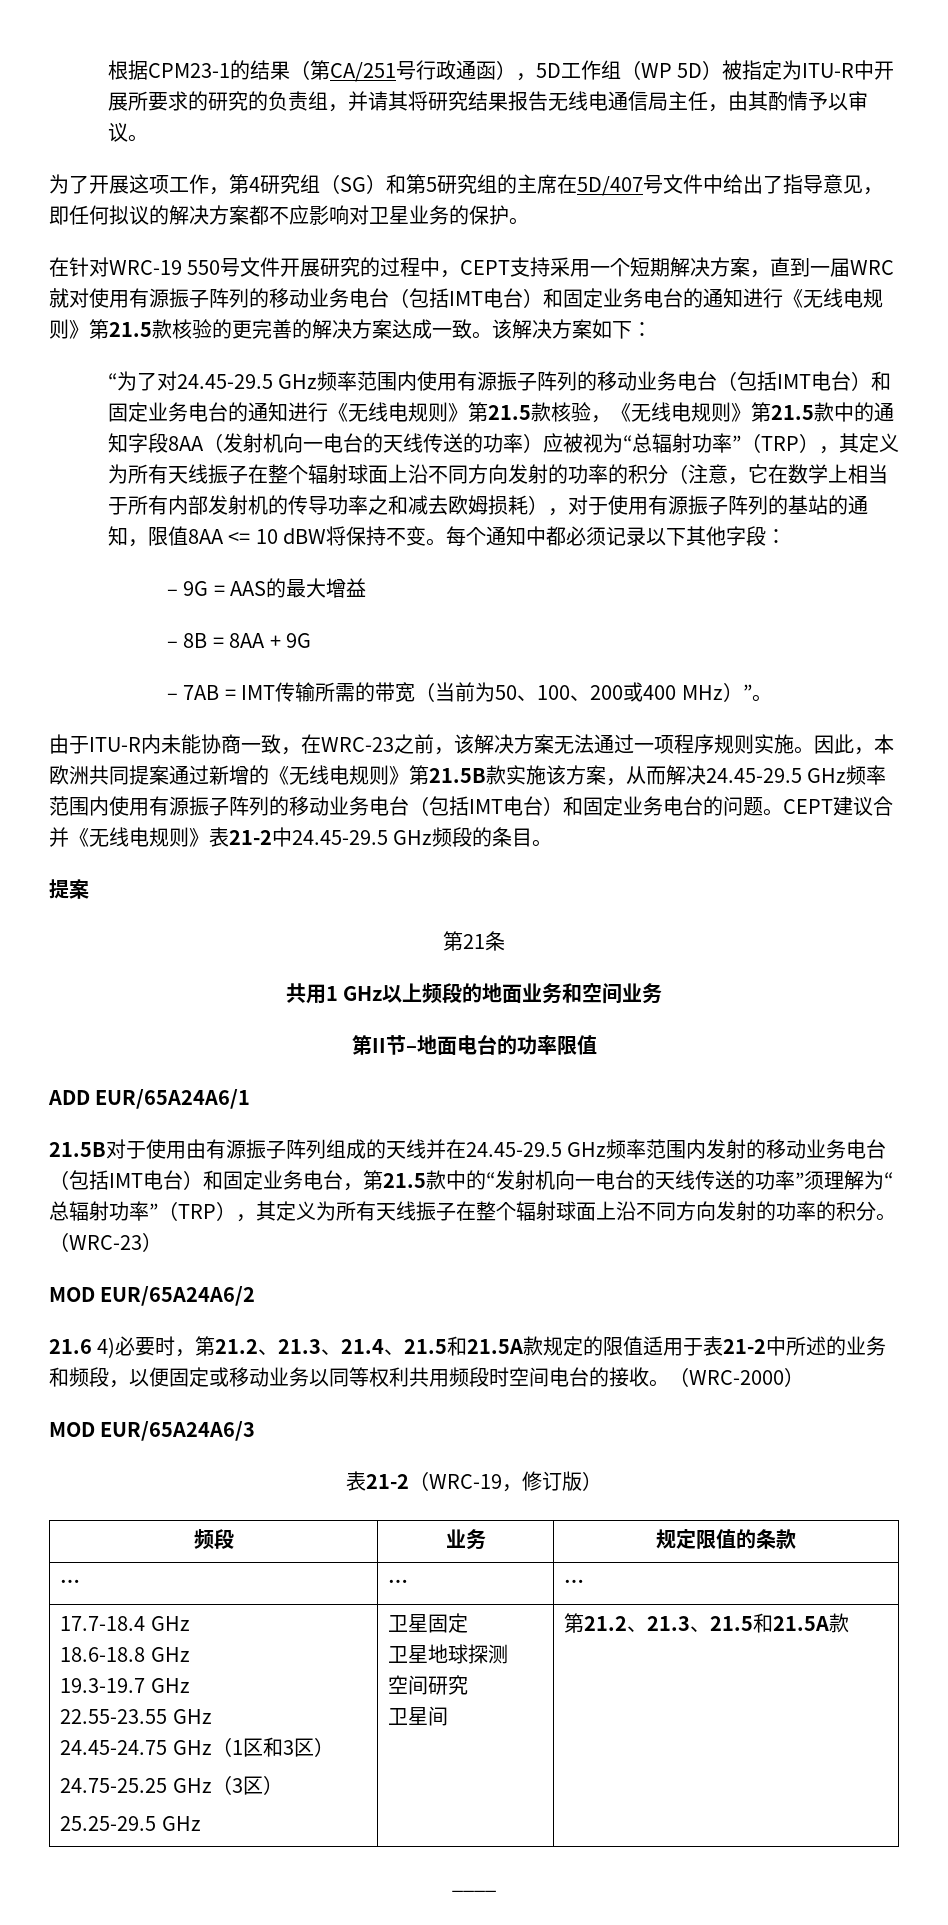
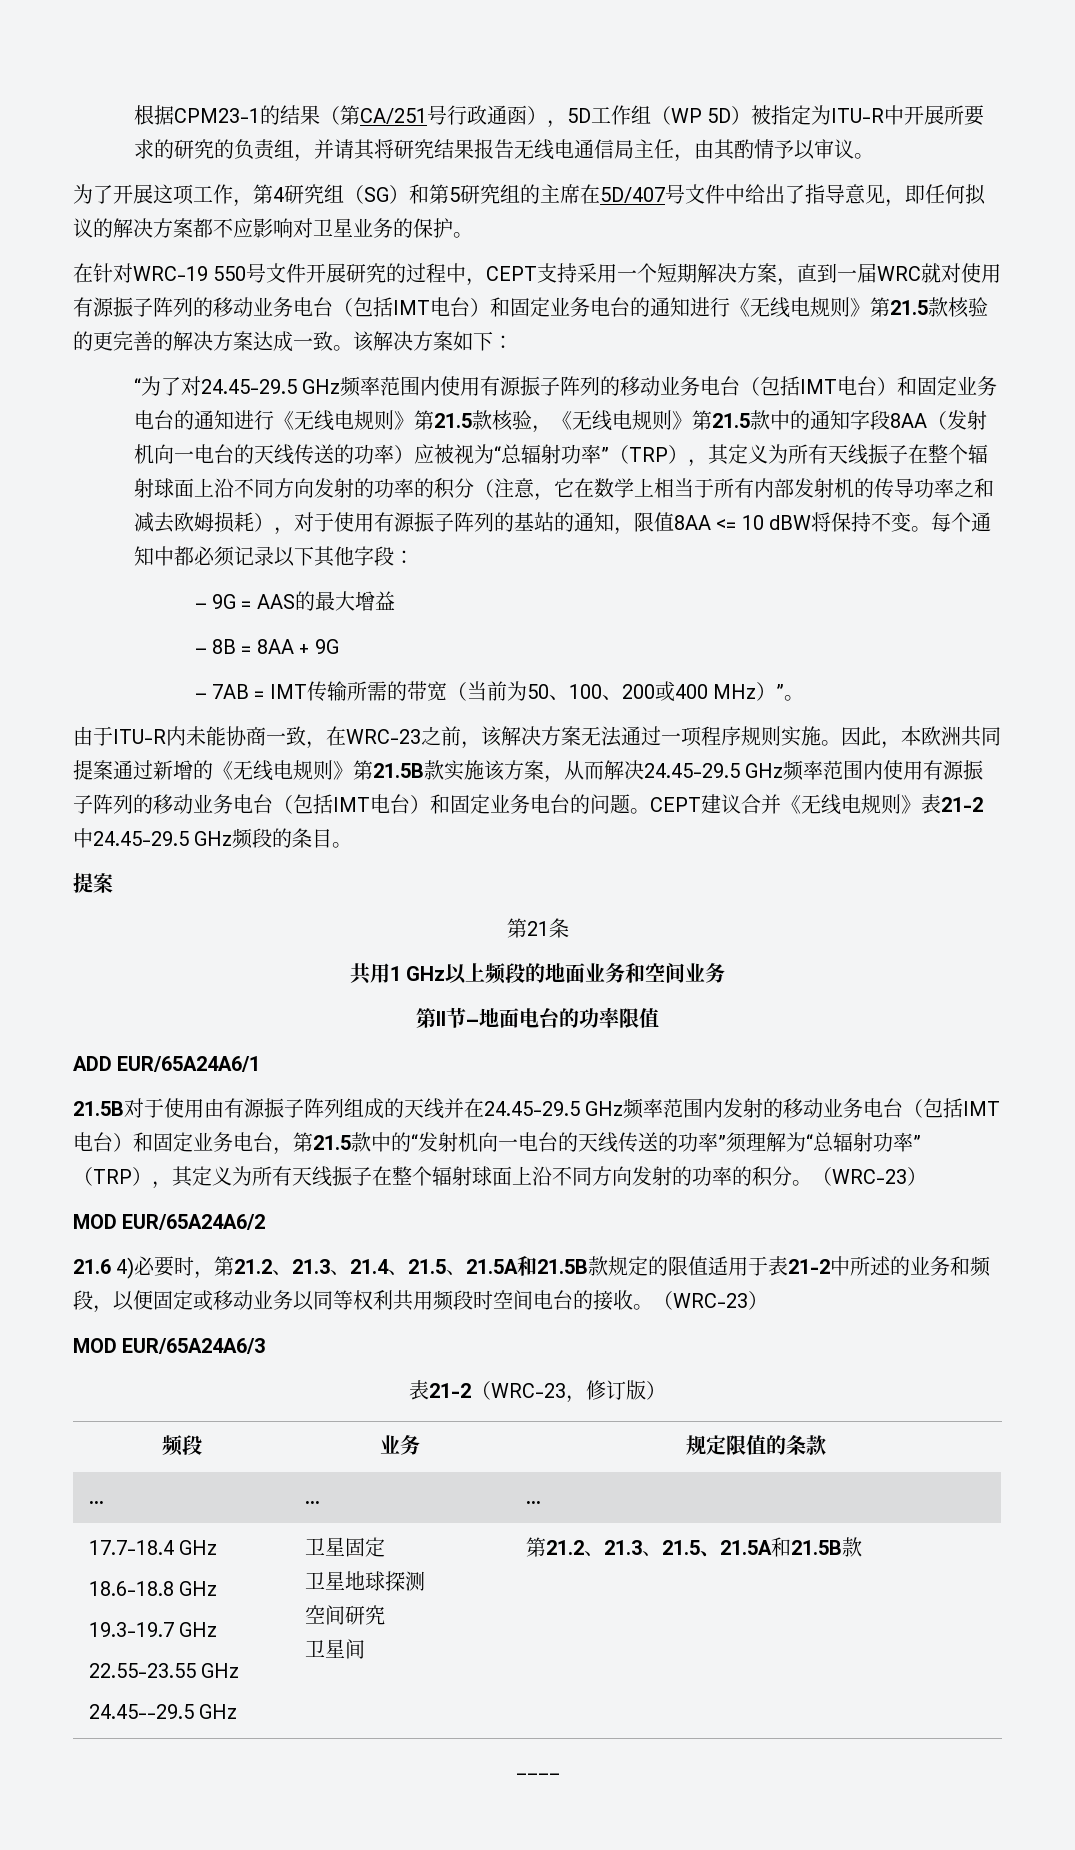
[447,1336,524,1356] 和21.5A -> [446,1256,589,1276] 、21.5A和21.5B
[689,1370,784,1385] WRC-2000 -> [673,1293,748,1308] WRC-23
[429,1474,502,1489] WRC-19 -> [491,1383,566,1398] WRC-23
[60,1737,334,1757] [60,1775,283,1795] [60,1816,157,1831] 24.45-24.75 GHz（1区和3区） // 24.75-25.25 GHz（3区） // 25.25-29.5 -> [88,1704,194,1719] 24.45--29.5
[753,1613,830,1633] 和21.5A -> [699,1537,842,1557] 、21.5A和21.5B

